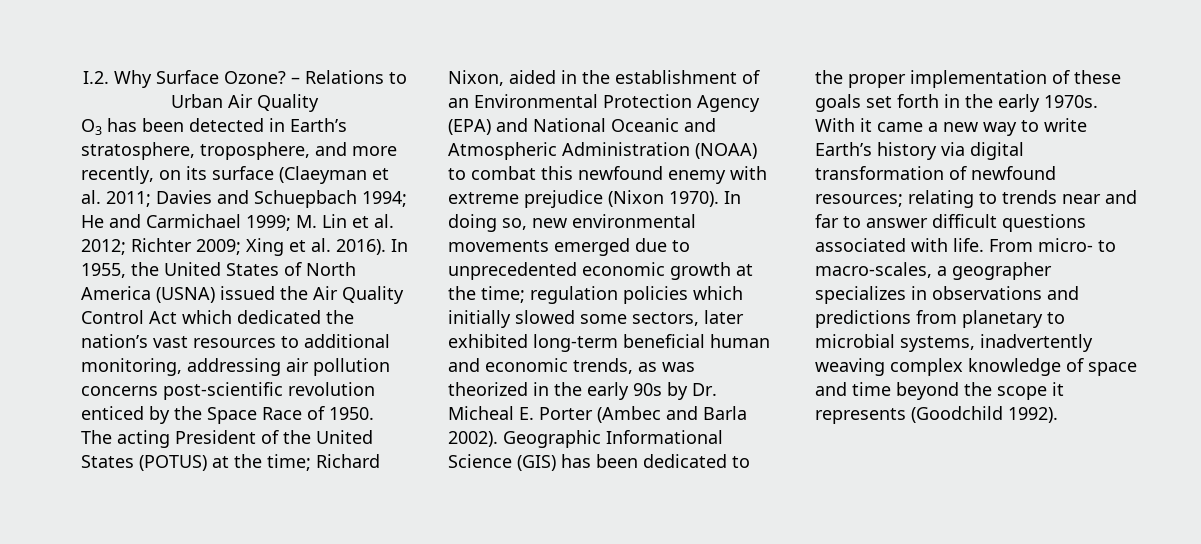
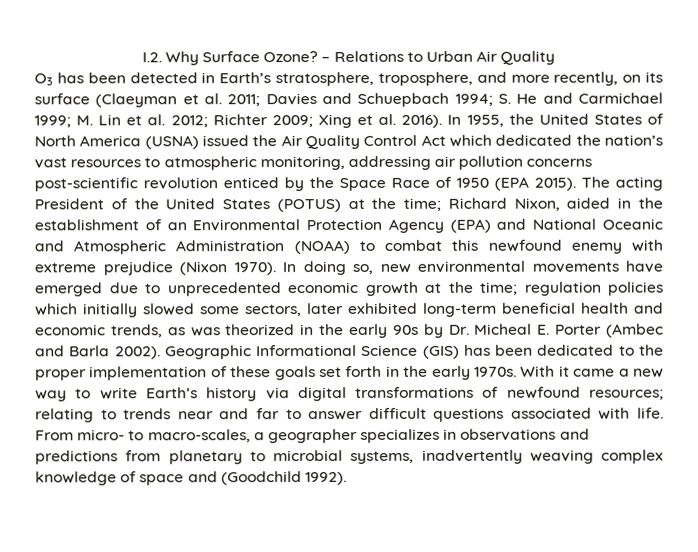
(407, 199) none -> [497,93,511,104] S.
[304,334,390,348] additional -> [163,156,257,171] atmospheric
[329,407,374,420] 1950. -> [456,176,576,191] 1950 (EPA 2015).
(549, 246) none -> [625,260,663,273] have
[710,334,770,348] human -> [581,302,629,314] health
[815,166,944,180] transformation -> [355,386,475,398] transformations
[852,382,1064,400] [815,408,906,424] time beyond the scope it represents -> (218, 477) none

